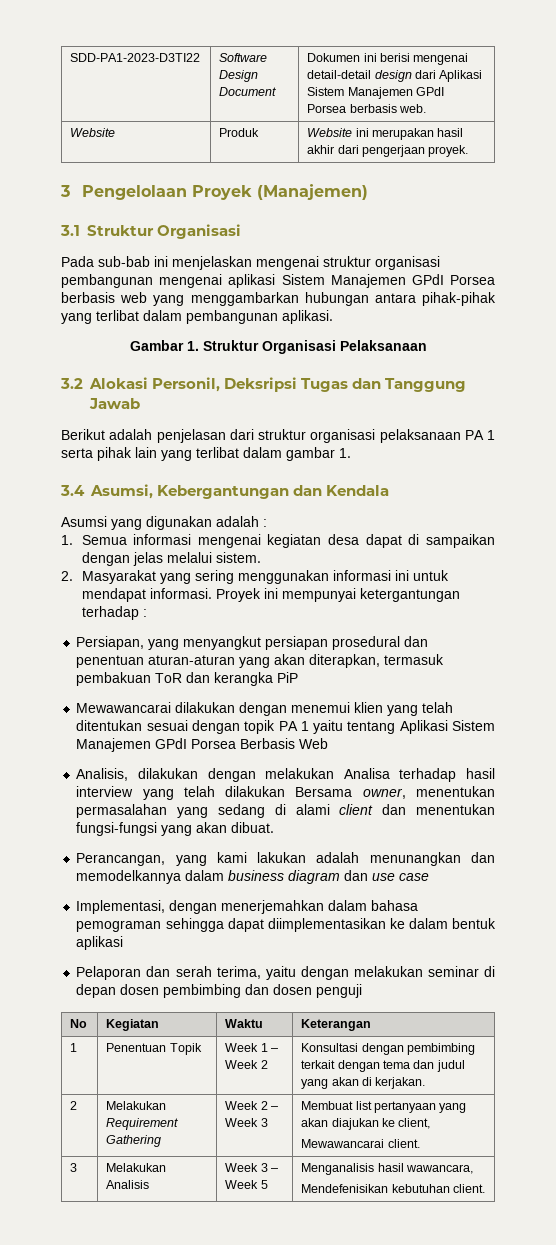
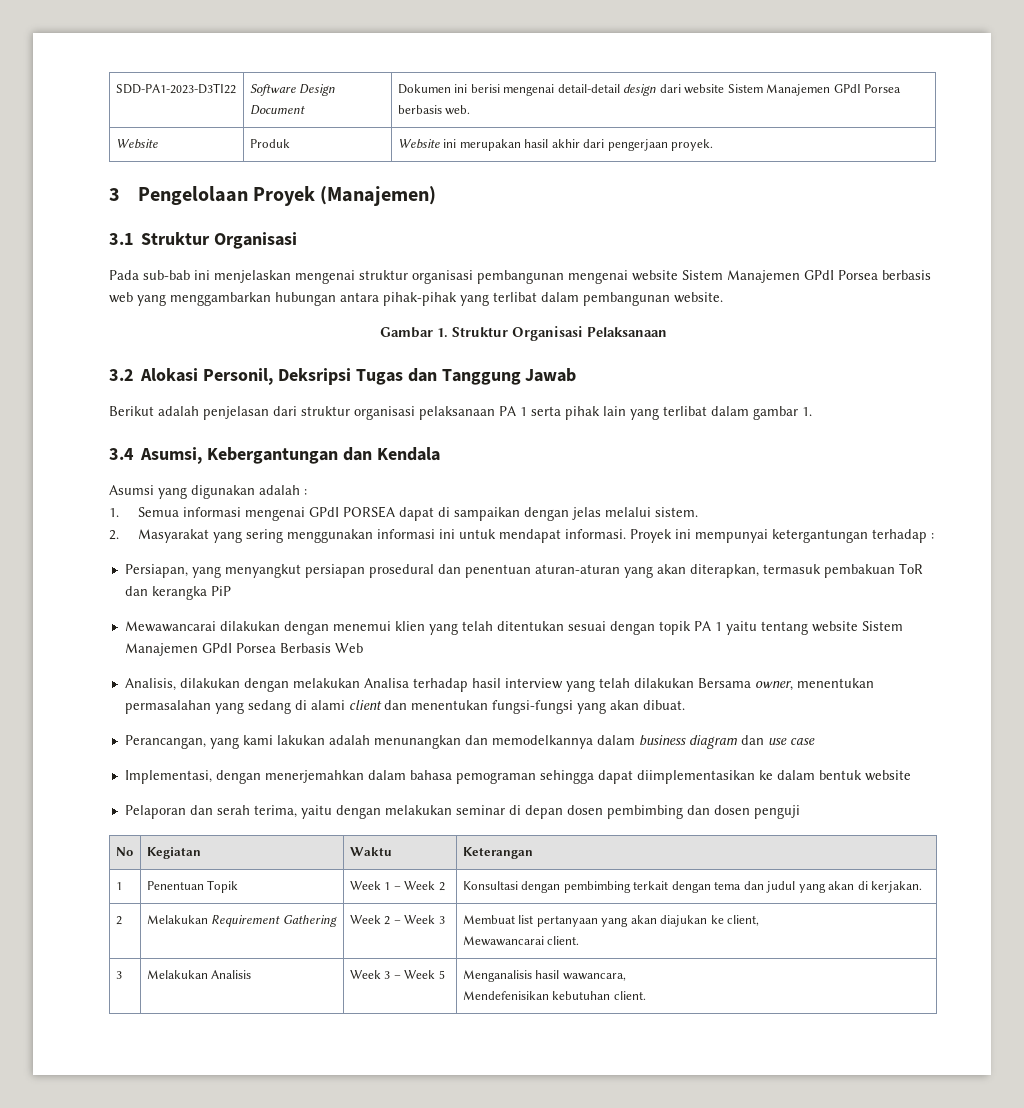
[439,70,483,82] Aplikasi -> [684,84,725,94] website
[228,274,276,288] aplikasi -> [632,270,678,281] website
[282,310,333,324] aplikasi. -> [674,292,723,303] website.
[267,534,360,548] kegiatan desa -> [308,506,395,518] GPdI PORSEA
[399,720,448,734] Aplikasi -> [811,621,858,632] website
[76,936,124,950] aplikasi -> [864,770,911,781] website

